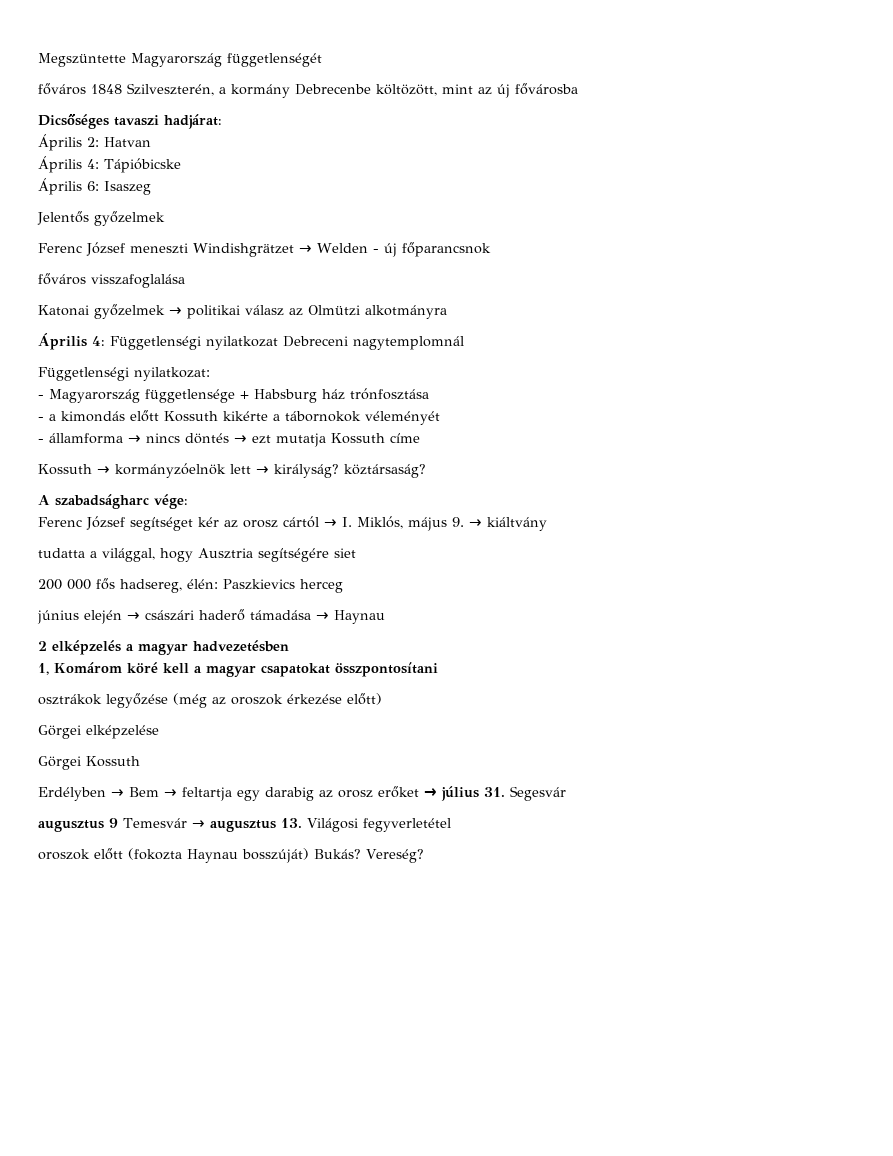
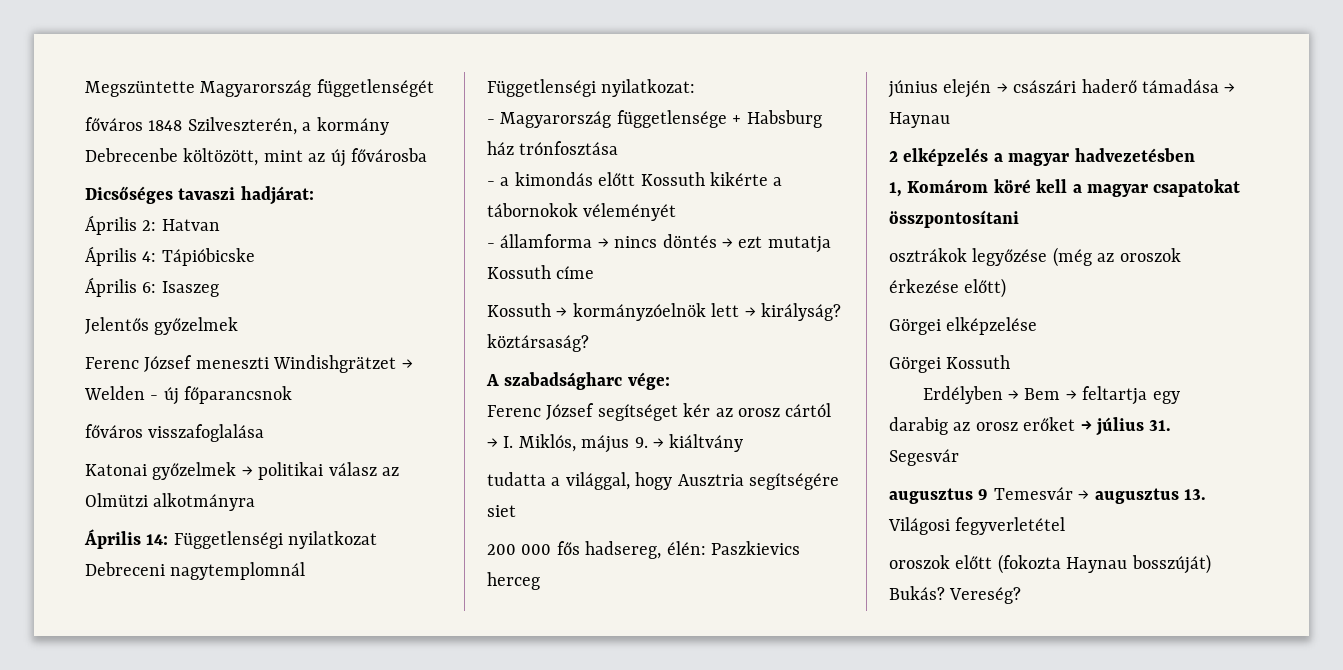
[92,336,105,346] 4: -> [146,534,169,545] 14:

